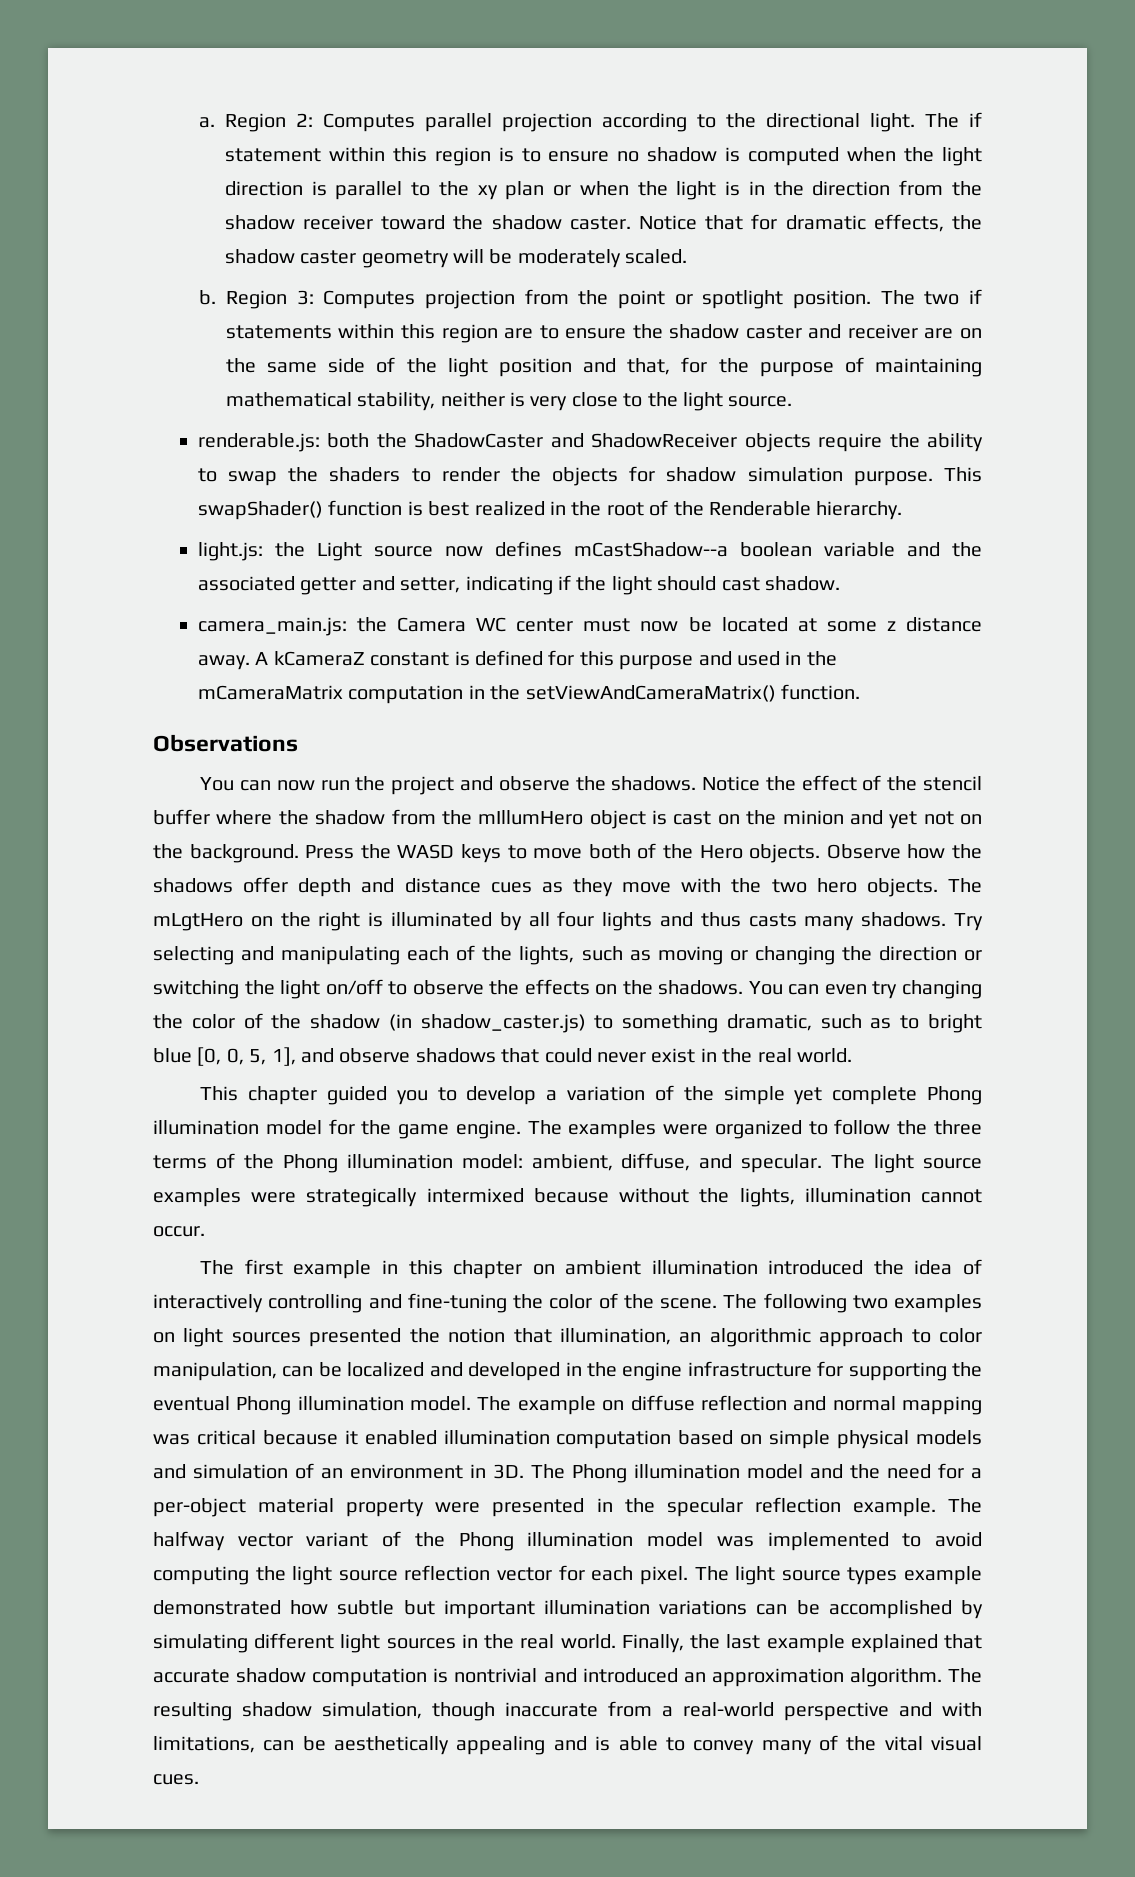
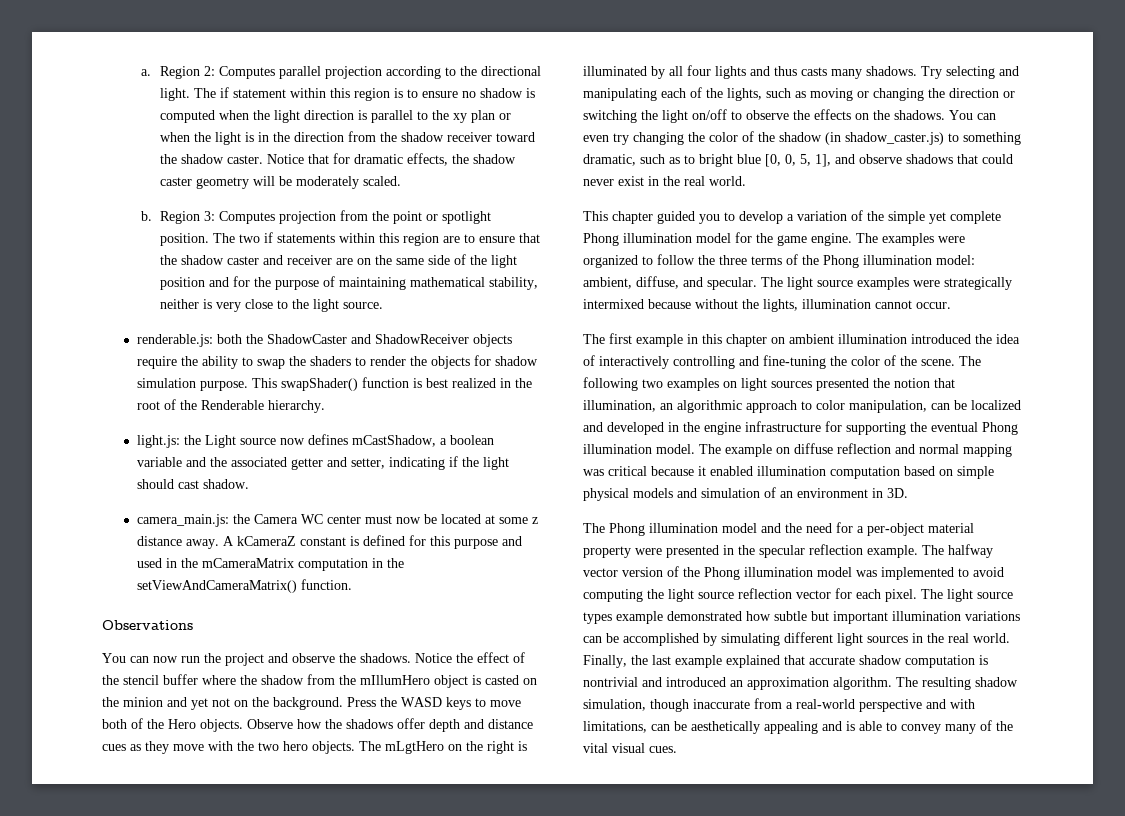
(627, 333) none -> [518,233,540,243] that
[627,358,671,375] that, -> (229, 282) none
[573,542,728,557] mCastShadow--a -> [351,435,447,447] mCastShadow, a
[673,811,712,825] cast -> [485,675,519,685] casted
(524, 1471) none -> (908, 493) //
[306,1532,369,1547] variant -> [622,567,663,577] version

